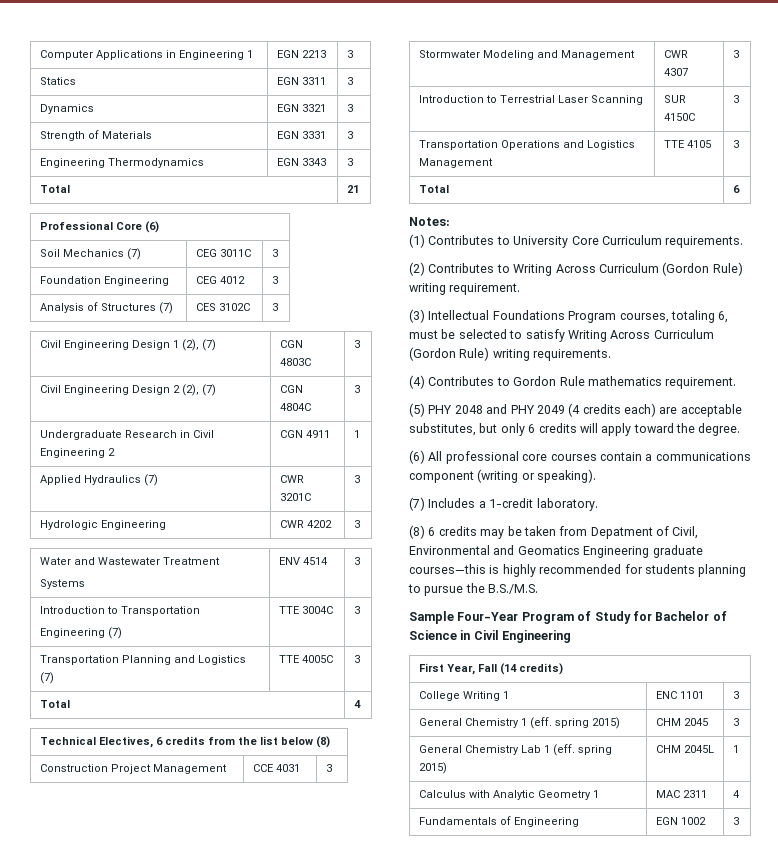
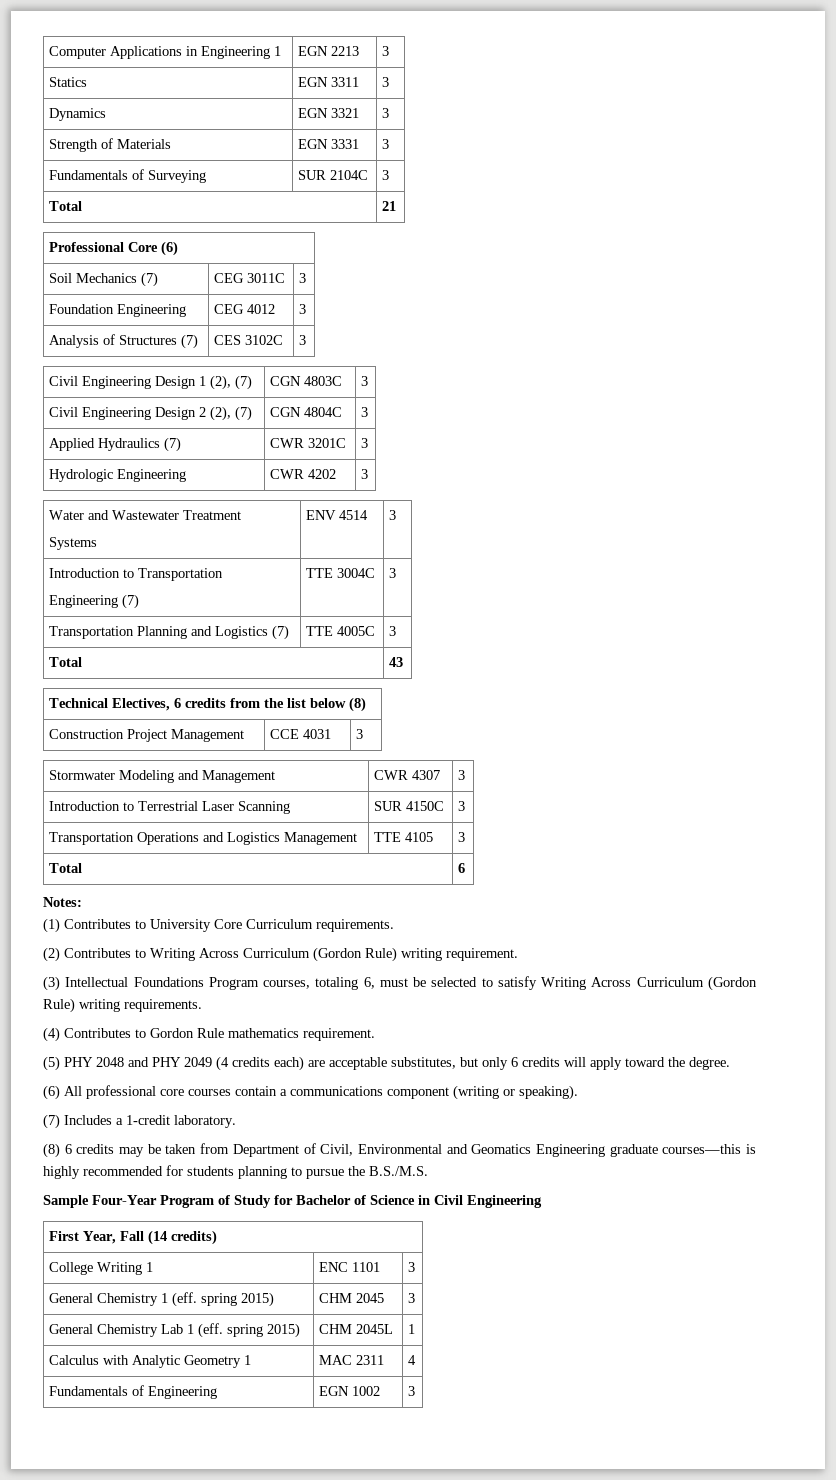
[39,158,204,168] [276,158,326,166] Engineering Thermodynamics | EGN 3343 -> [49,169,207,183] [298,170,369,180] Fundamentals of Surveying | SUR 2104C
[39,430,214,440] [39,448,115,458] [279,430,330,438] [353,430,360,438] // Undergraduate Research in Civil Engineering 2 | CGN 4911 | 1 -> (369, 412) none
[353,700,361,708] 4 -> [389,657,404,667] 43
[590,527,653,539] Depatment -> [232,1144,299,1157] Department

